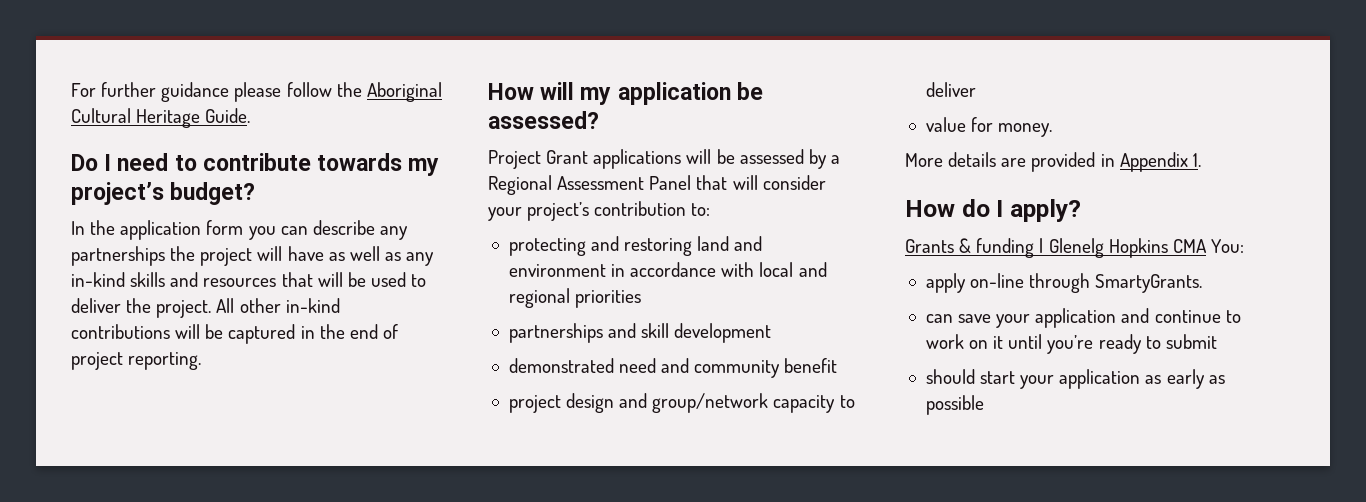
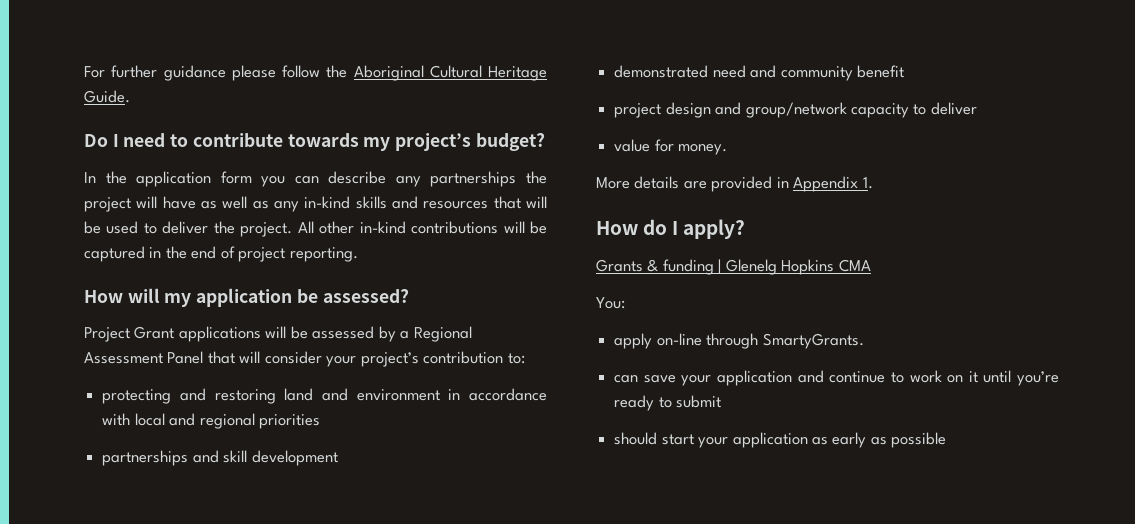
(1207, 246) none -> (871, 265) //

